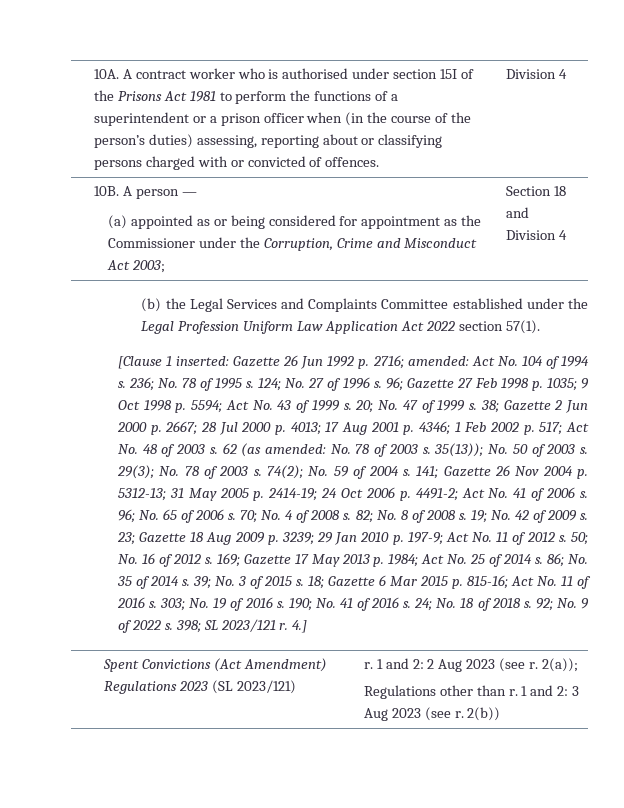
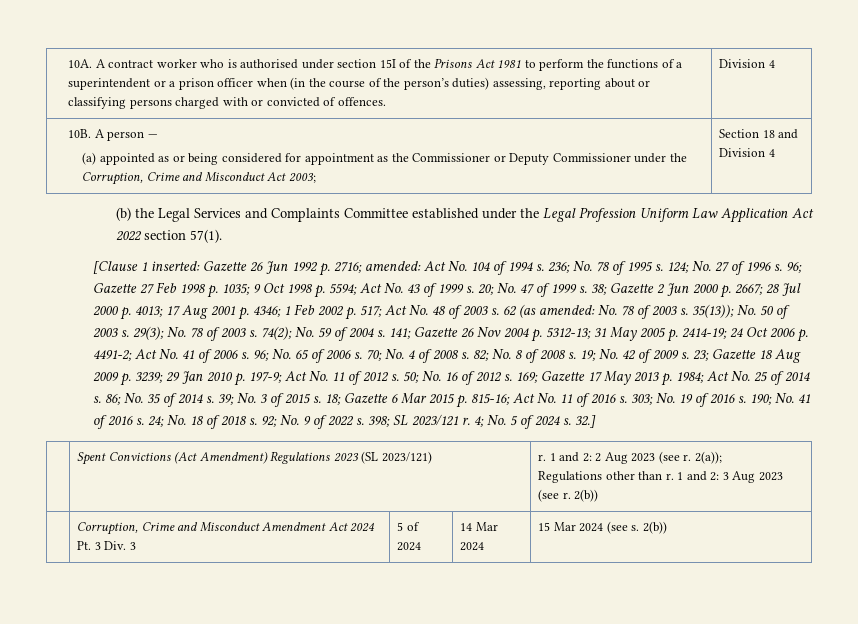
(195, 243) none -> [493,153,631,165] or Deputy Commissioner
[292,620,308,633] 4.] -> [473,415,596,429] 4; No. 5 of 2024 s. 32.]
(501, 714) none -> [77,522,376,535] [77,541,136,550] [397,522,420,531] [397,542,422,551] [460,522,498,531] [460,542,485,551] [538,521,667,534] // | Corruption, Crime and Misconduct Amendment Act 2024 Pt. 3 Div. 3 | 5 of 2024 | 14 Mar 2024 | 15 Mar 2024 (see s. 2(b))

